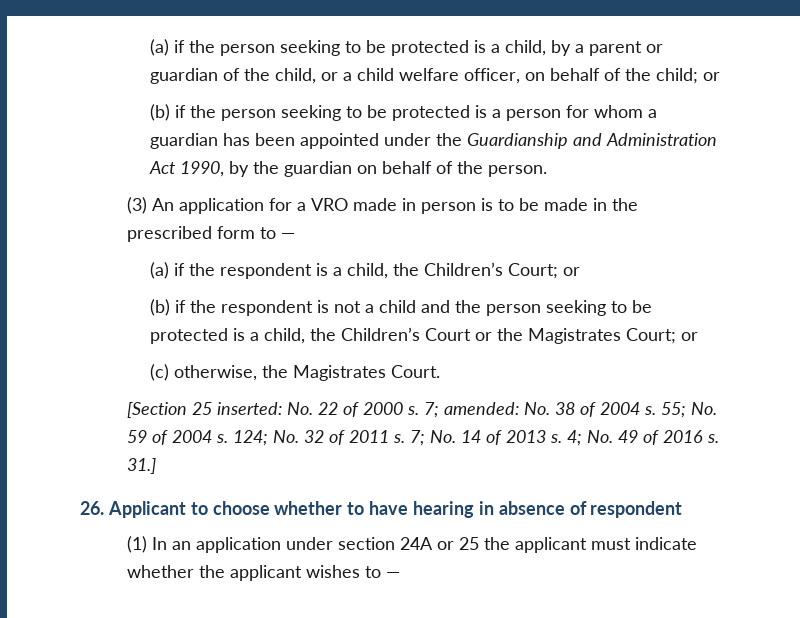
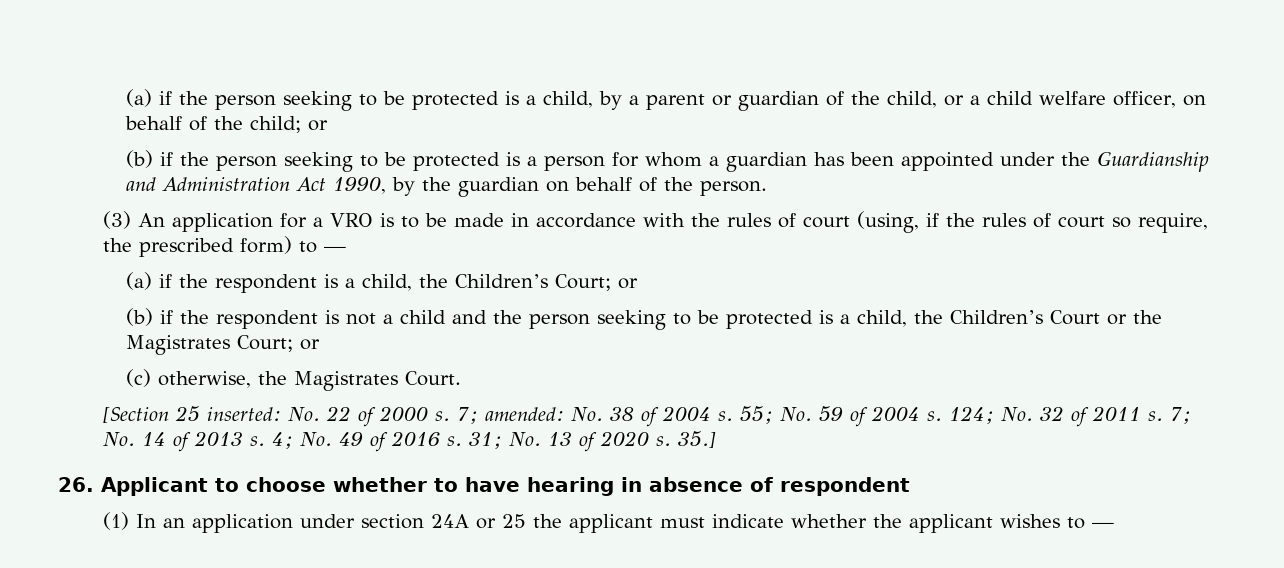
[352,198,476,214] made in person -> (374, 220) none
(607, 204) none -> [536,211,1209,233] accordance with the rules of court (using, if the rules of court so require,
[216,226,255,239] form -> [240,236,293,254] form)
[126,458,156,474] 31.] -> [469,431,717,452] 31; No. 13 of 2020 s. 35.]

